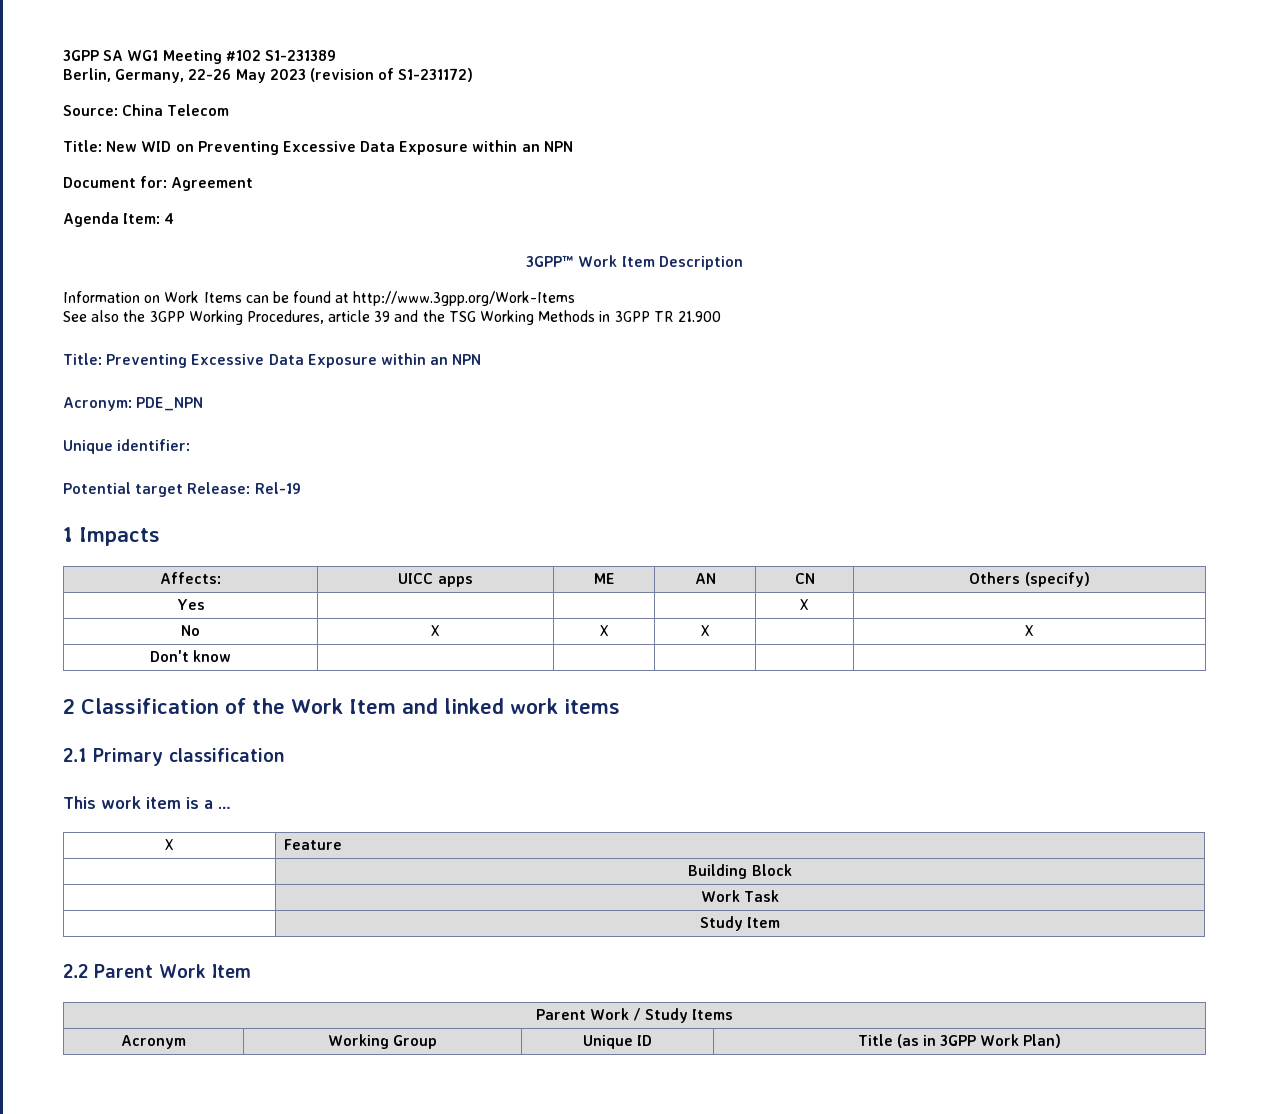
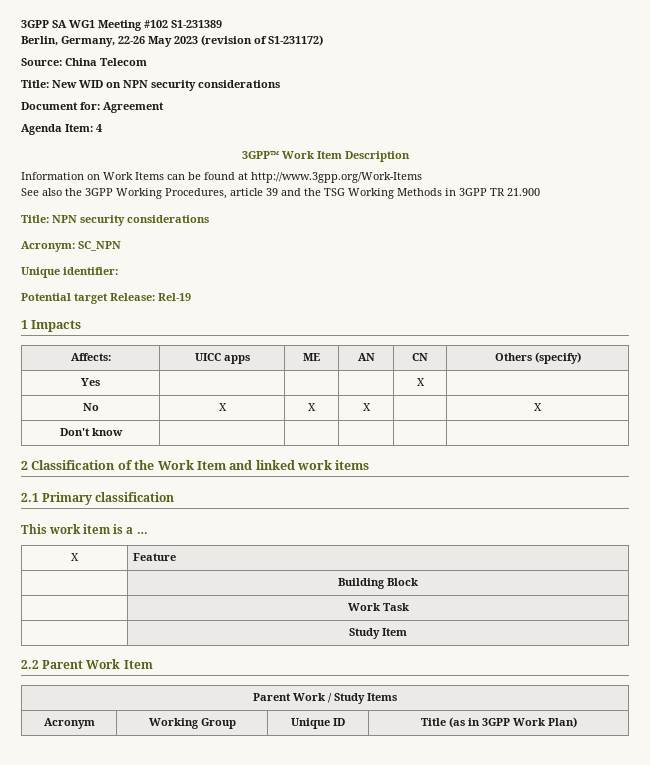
[197,140,573,155] Preventing Excessive Data Exposure within an NPN -> [123,80,280,91] NPN security considerations
[106,353,482,368] Preventing Excessive Data Exposure within an NPN -> [52,215,209,226] NPN security considerations
[136,397,204,411] PDE_NPN -> [78,241,121,251] SC_NPN

